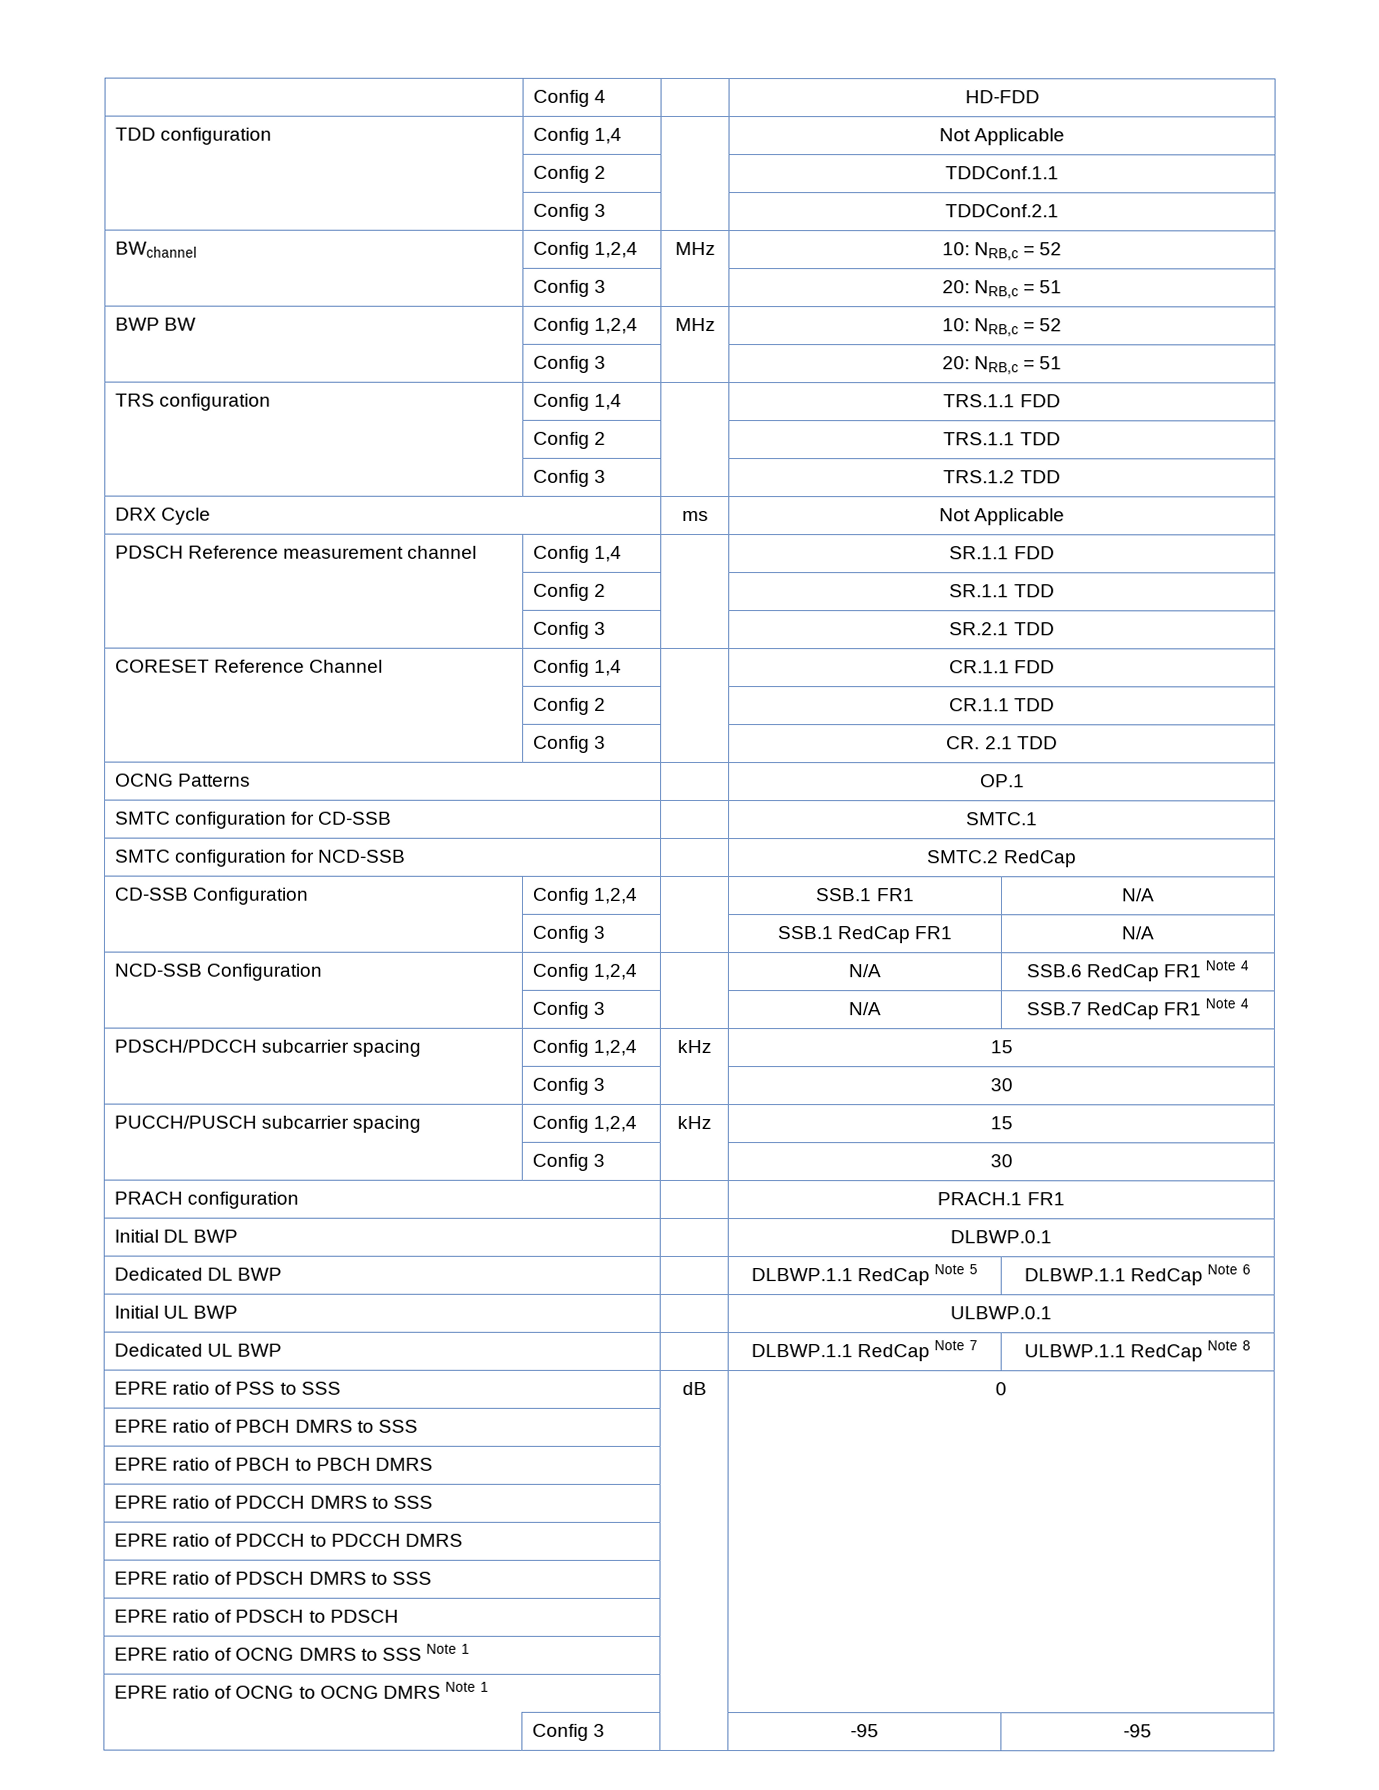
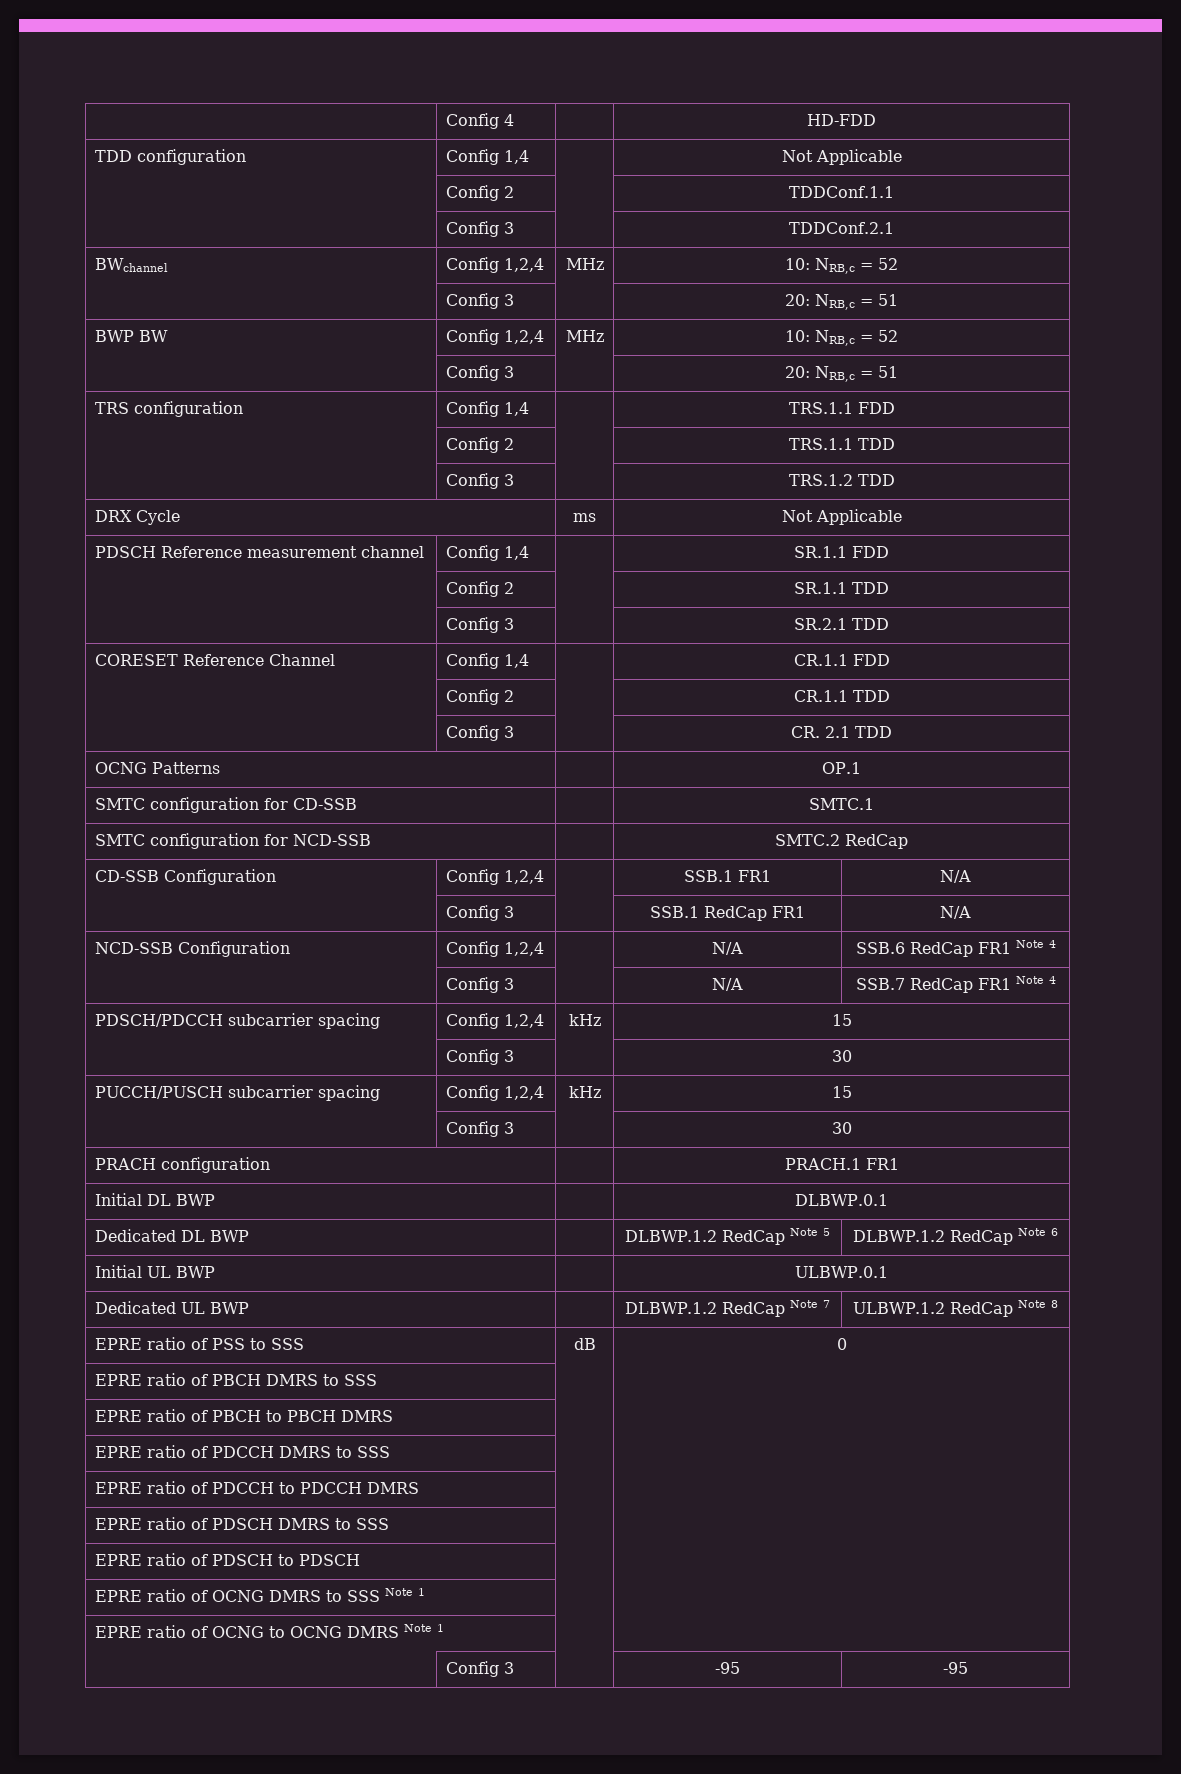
[750,1268,853,1282] DLBWP.1.1 -> [624,1230,718,1242] DLBWP.1.2
[1023,1268,1126,1282] DLBWP.1.1 -> [852,1230,946,1242] DLBWP.1.2
[750,1344,853,1358] DLBWP.1.1 -> [624,1302,718,1314] DLBWP.1.2
[1023,1344,1126,1358] ULBWP.1.1 -> [852,1302,946,1314] ULBWP.1.2

